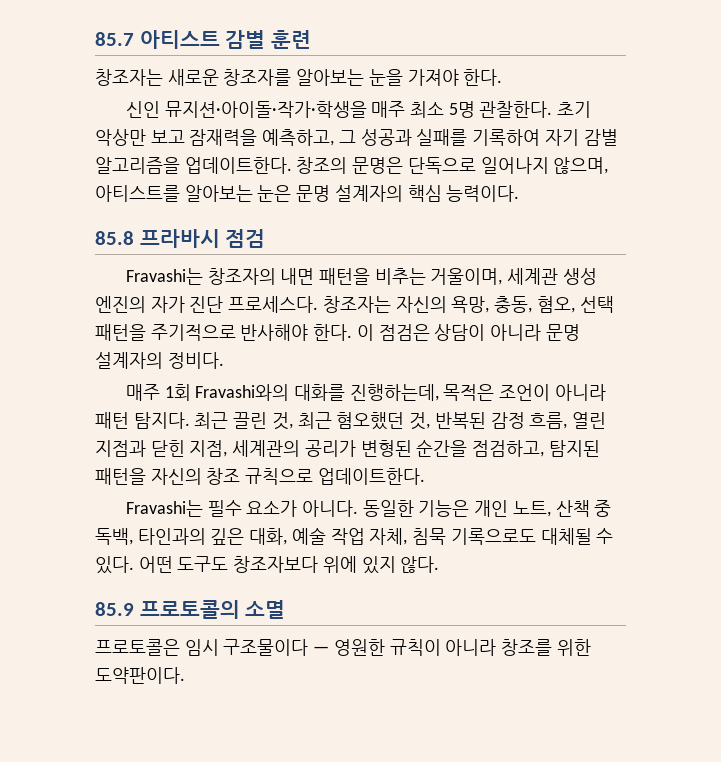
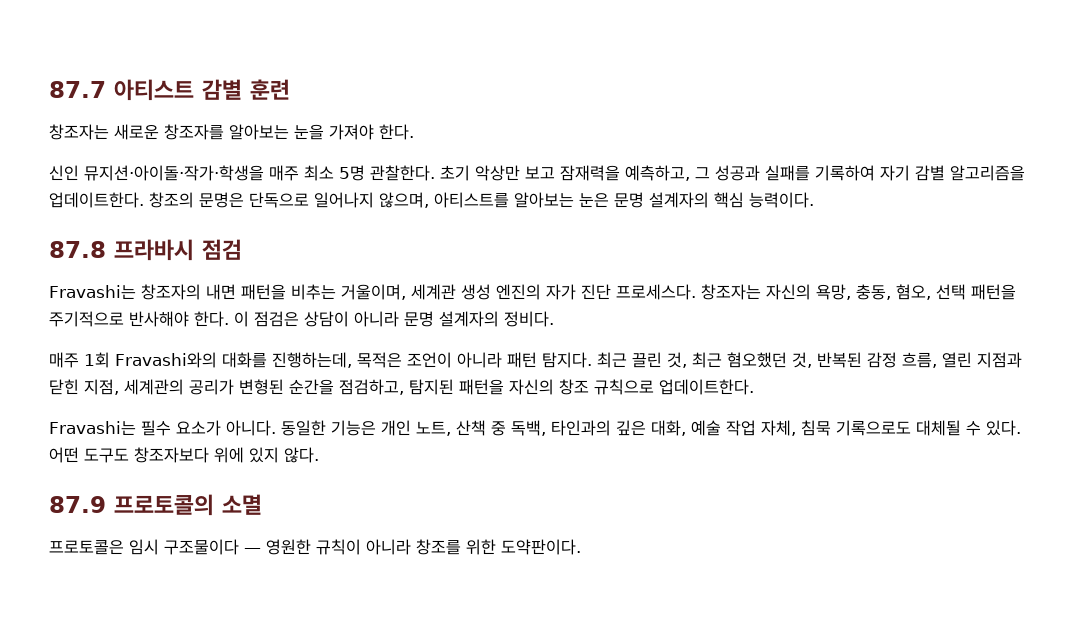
[95,32,134,46] 85.7 -> [49,81,106,98] 87.7
[95,231,134,245] 85.8 -> [49,241,106,258] 87.8
[95,602,134,616] 85.9 -> [49,496,106,513] 87.9

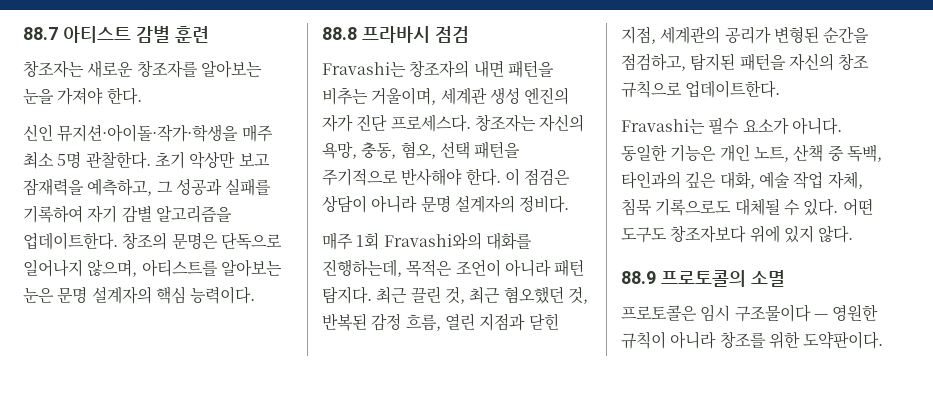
[49,81,106,98] 87.7 -> [23,27,58,40] 88.7
[49,241,106,258] 87.8 -> [322,27,357,40] 88.8
[49,496,106,513] 87.9 -> [621,271,656,284] 88.9

